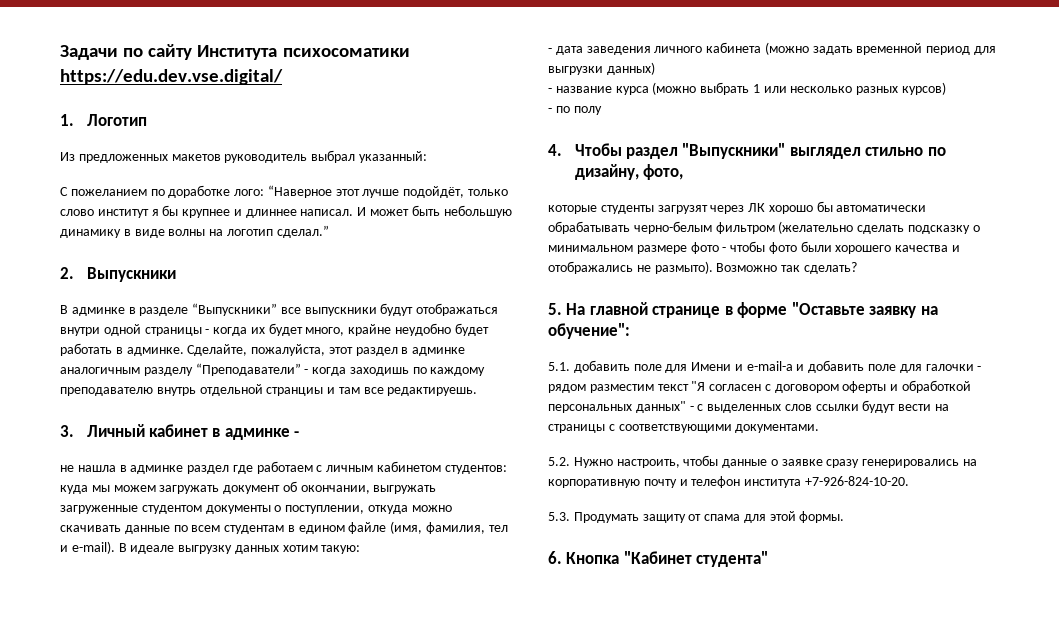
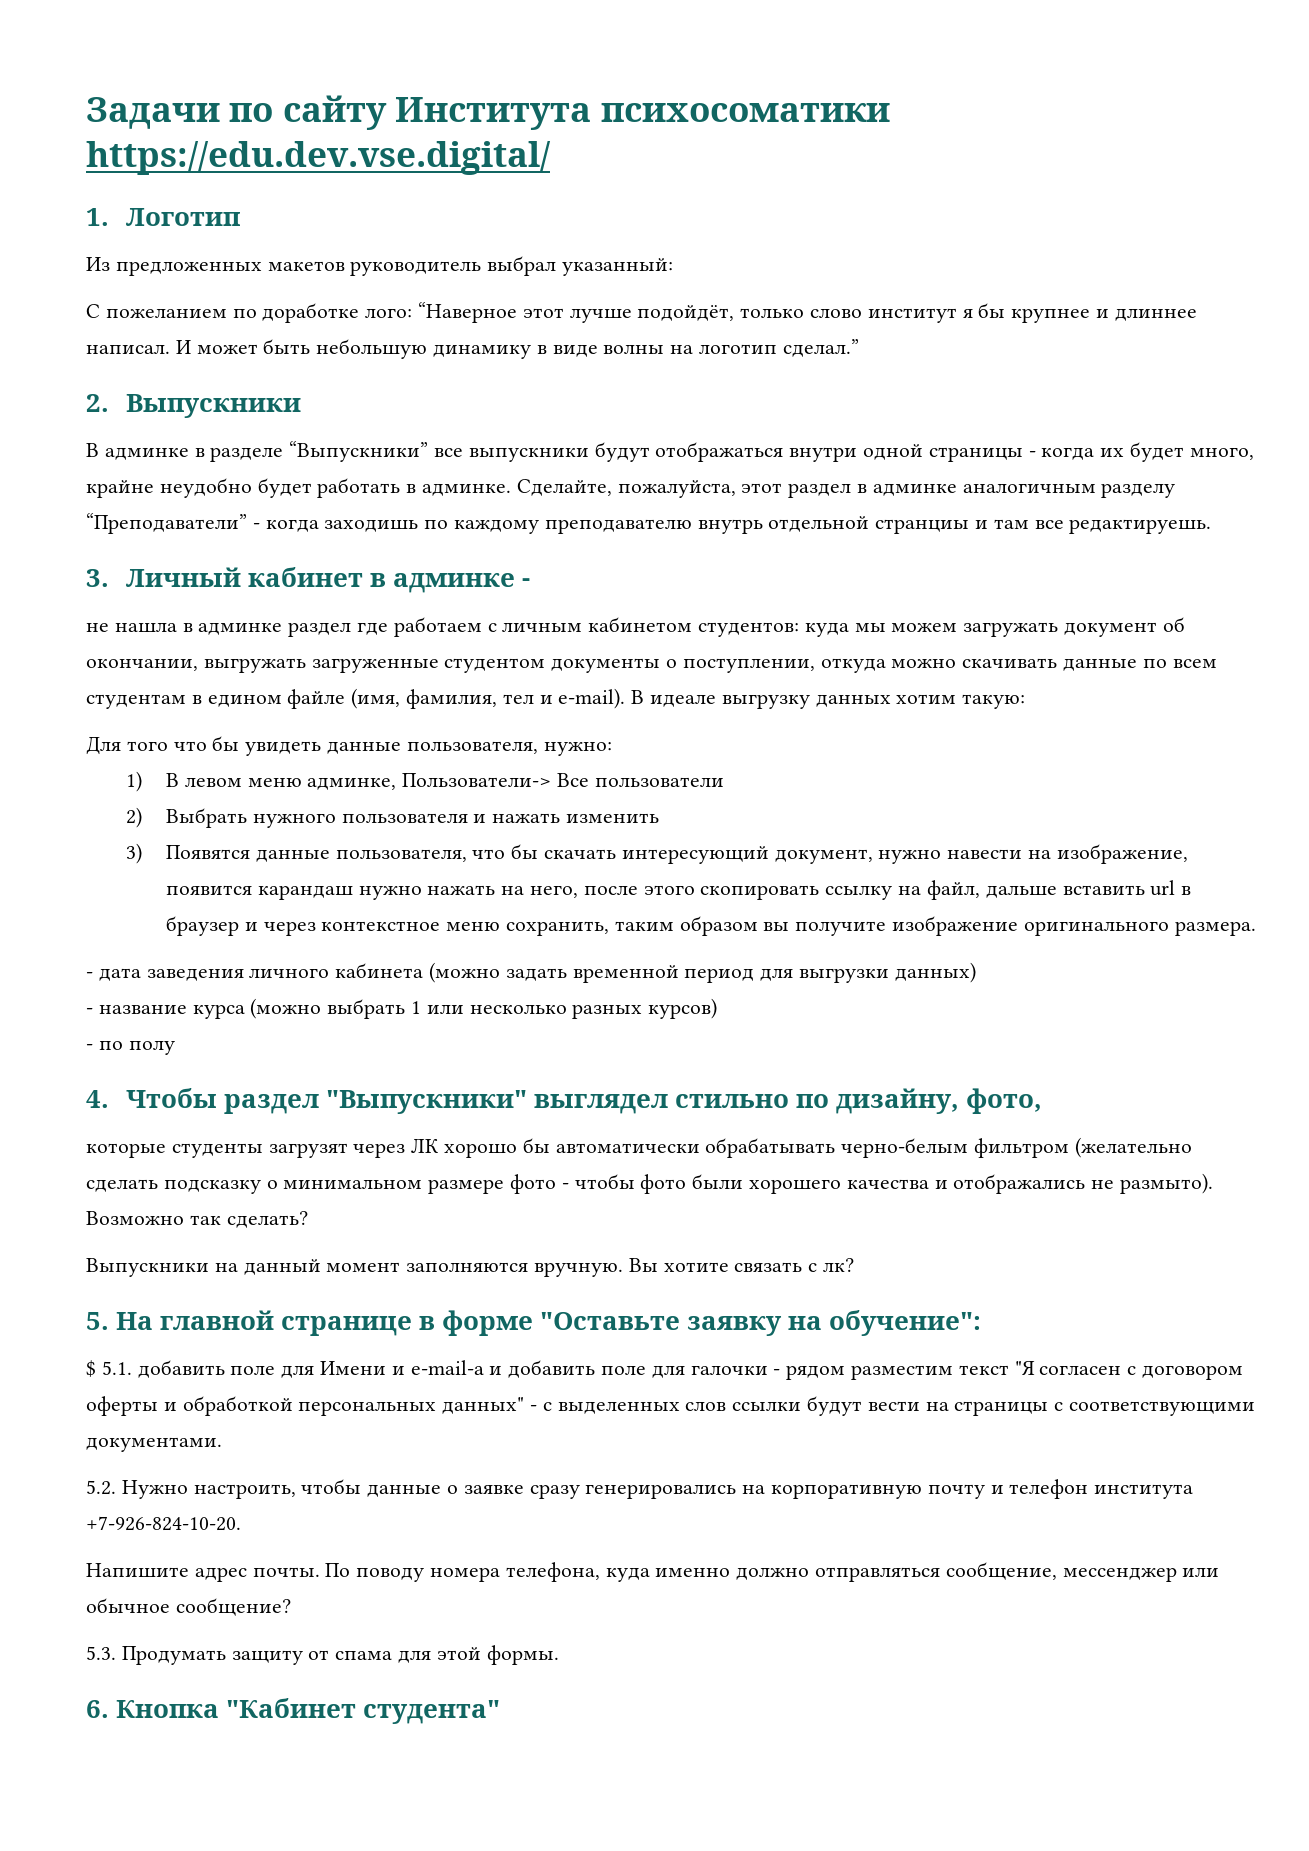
(361, 549) none -> [86,736,612,756] [126,771,724,792] [126,807,660,828] [126,843,1188,864] [166,880,1192,900] [166,916,1256,936] // Для того что бы увидеть данные пользователя, нужно: // 1) В левом меню админке, Пользователи-> Все пользователи // 2) Выбрать нужного пользователя и нажать изменить // 3) Появятся данные пользователя, что бы скачать интересующий документ, нужно навести на изображение, появится карандаш нужно нажать на него, после этого скопировать ссылку на файл, дальше вставить url в браузер и через контекстное меню сохранить, таким образом вы получите изображение оригинального размера.
(857, 268) none -> [86,1258,855,1277] // Выпускники на данный момент заполняются вручную. Вы хотите связать с лк?
(630, 331) none -> [86,1360,96,1377] $
(909, 481) none -> [86,1562,1220,1582] [86,1598,291,1616] // Напишите адрес почты. По поводу номера телефона, куда именно должно отправляться сообщение, мессенджер или обычное сообщение?

